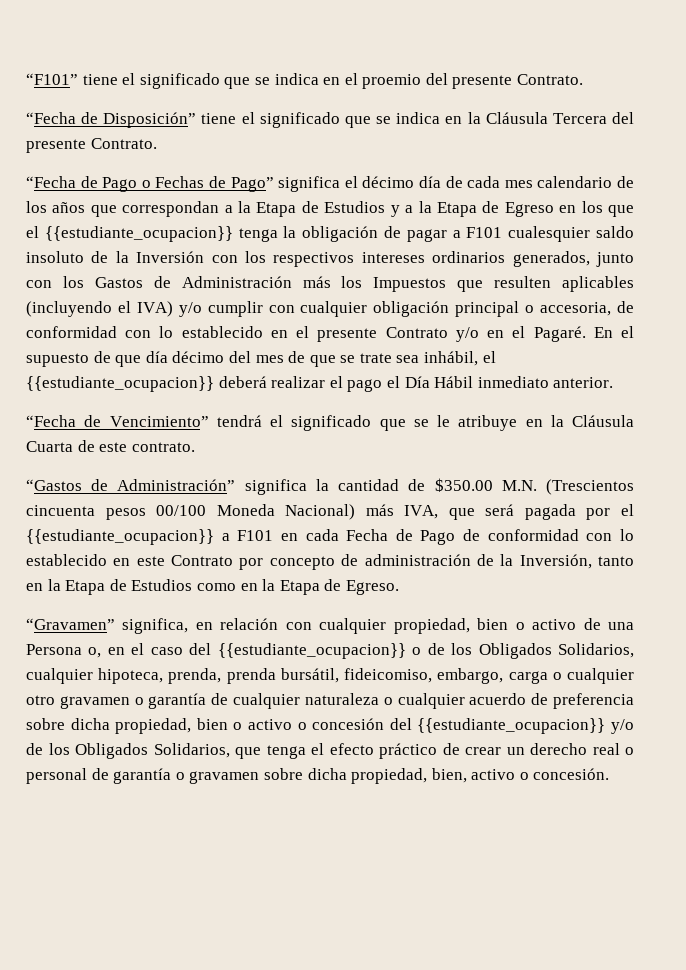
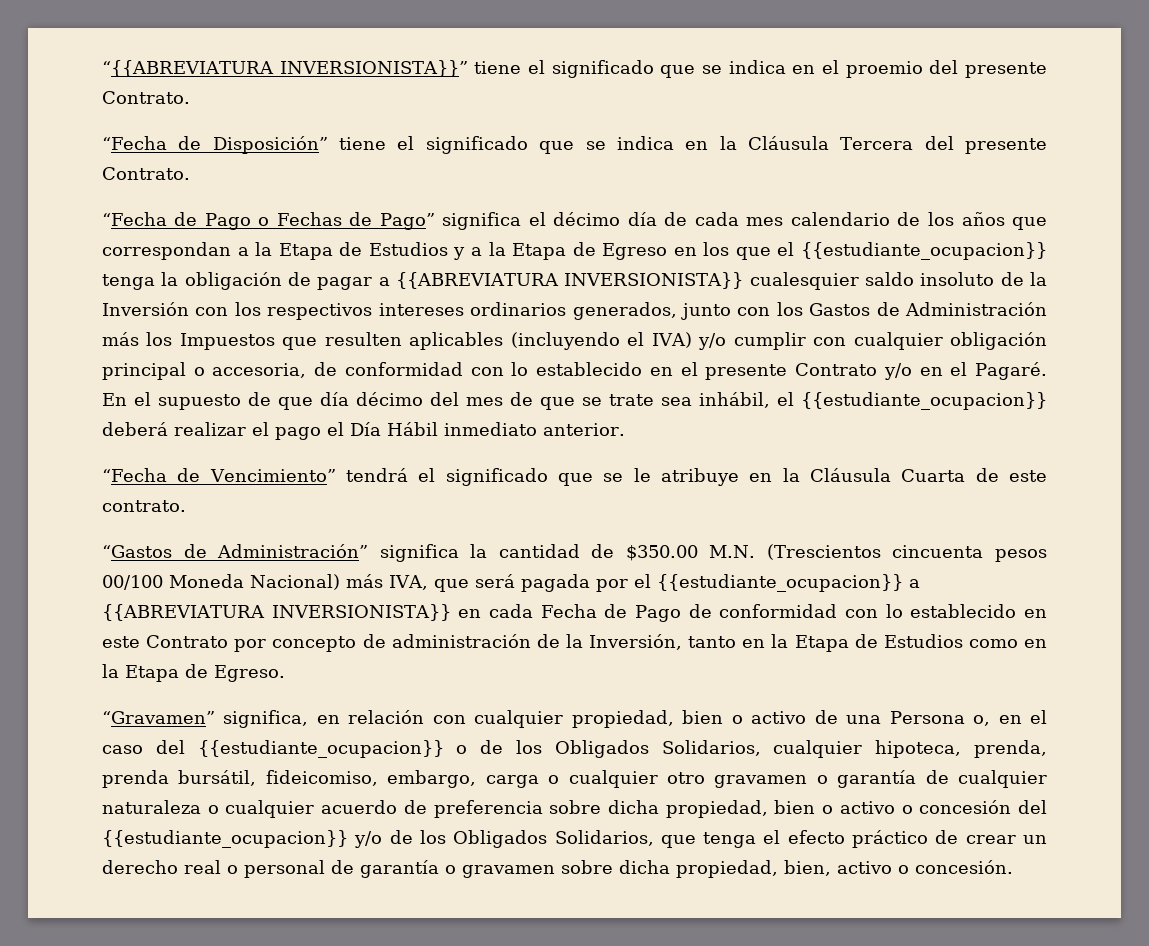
[26,73,78,85] “F101” -> [102,60,468,77] “{{ABREVIATURA INVERSIONISTA}}”
[466,227,503,238] F101 -> [396,272,744,289] {{ABREVIATURA INVERSIONISTA}}
[237,530,274,541] F101 -> [102,604,451,621] {{ABREVIATURA INVERSIONISTA}}

